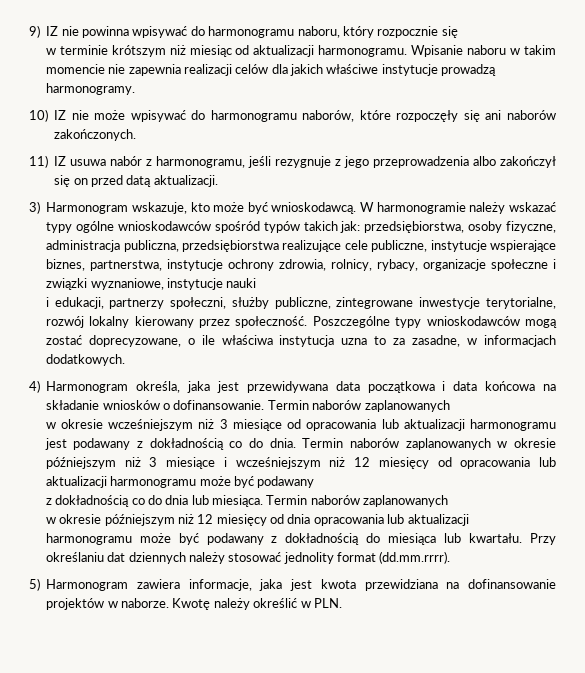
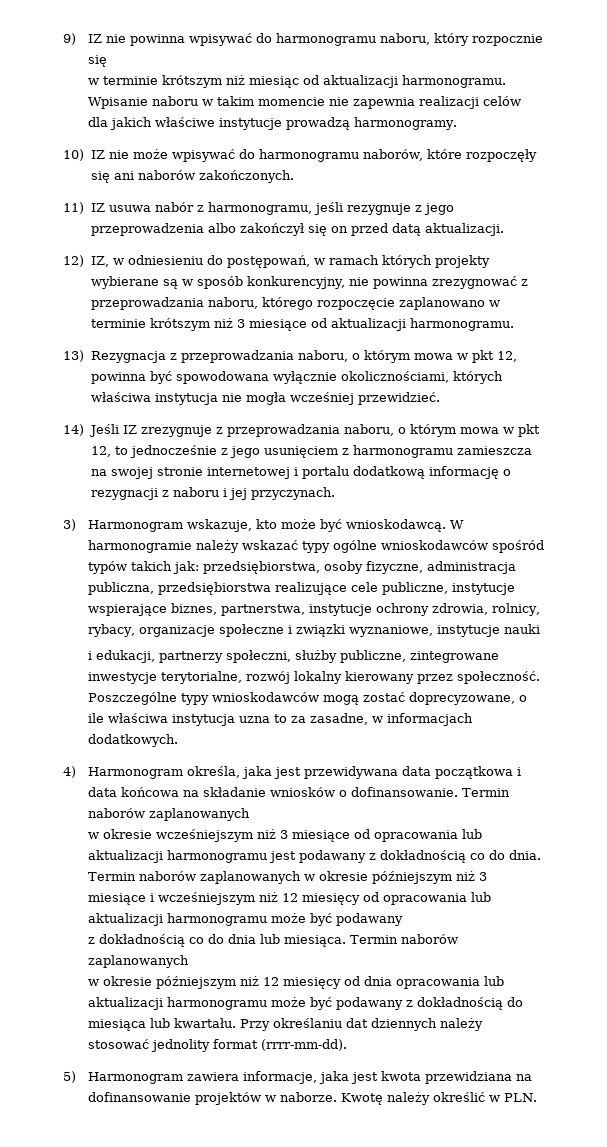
(218, 181) none -> [63,255,490,268] [90,276,529,289] [90,297,500,310] [90,318,514,331] [63,350,517,363] [90,371,503,384] [90,392,440,405] [63,424,540,437] [90,445,532,458] [90,466,511,479] [90,487,335,500] // 12) IZ, w odniesieniu do postępowań, w ramach których projekty wybierane są w sposób konkurencyjny, nie powinna zrezygnować z przeprowadzania naboru, którego rozpoczęcie zaplanowano w terminie krótszym niż 3 miesiące od aktualizacji harmonogramu. // 13) Rezygnacja z przeprowadzania naboru, o którym mowa w pkt 12, powinna być spowodowana wyłącznie okolicznościami, których właściwa instytucja nie mogła wcześniej przewidzieć. // 14) Jeśli IZ zrezygnuje z przeprowadzania naboru, o którym mowa w pkt 12, to jednocześnie z jego usunięciem z harmonogramu zamieszcza na swojej stronie internetowej i portalu dodatkową informację o rezygnacji z naboru i jej przyczynach.
[379,551,451,564] (dd.mm.rrrr). -> [260,1039,347,1051] (rrrr-mm-dd).

